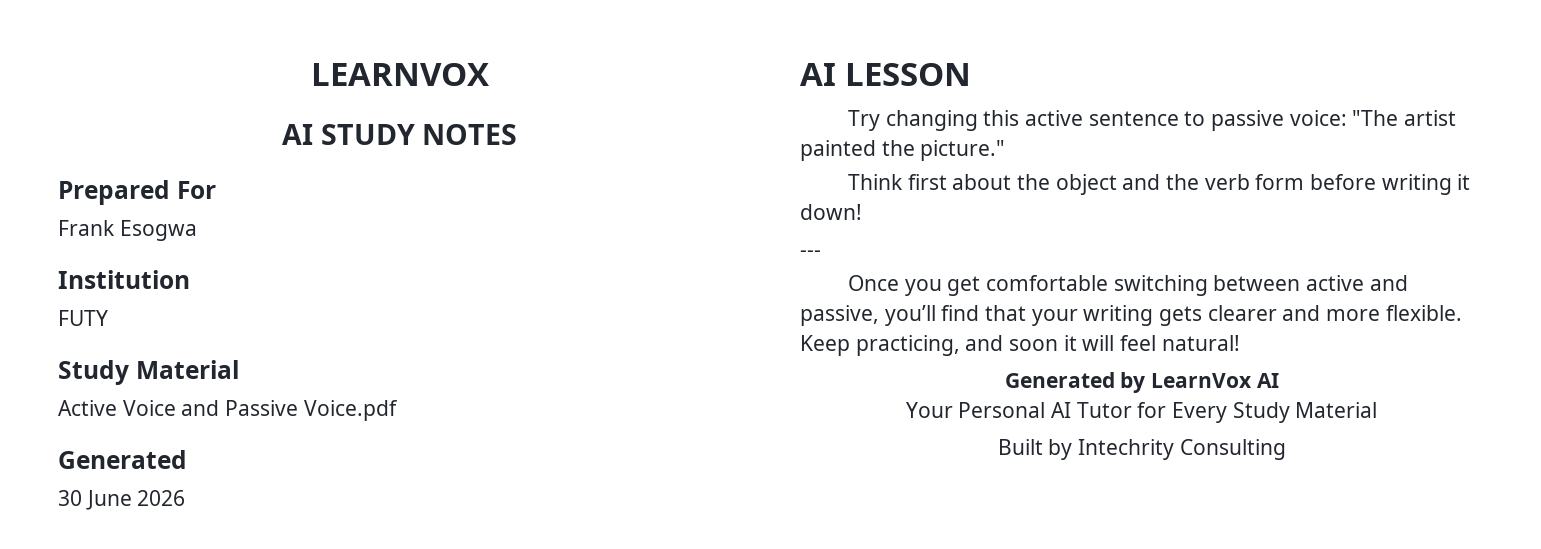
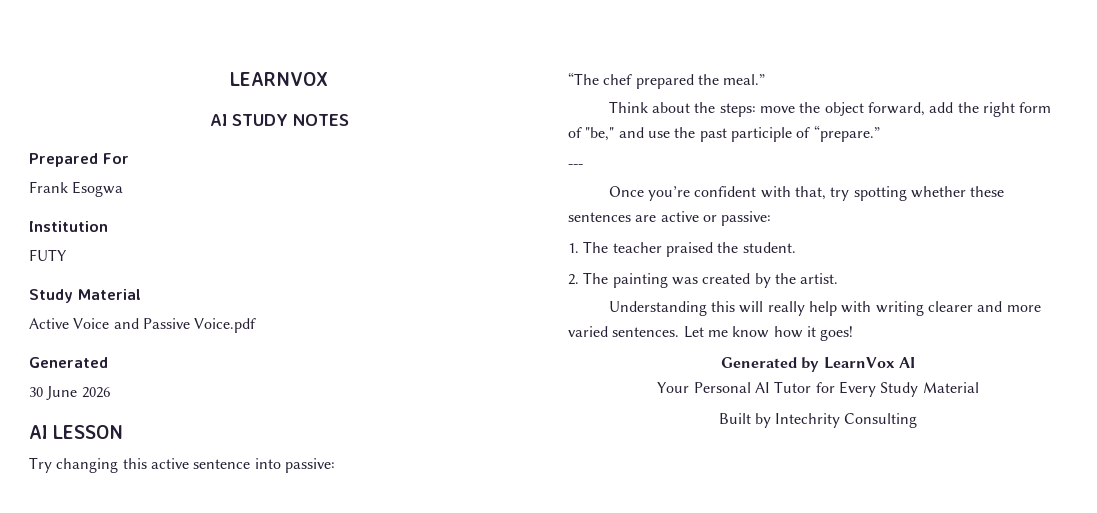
[1184,110,1456,131] [800,140,1006,161] to passive voice: "The artist painted the picture." -> [254,458,335,473] [568,72,766,89] into passive: // “The chef prepared the meal.”
[907,174,947,190] first -> (648, 107) none
[1055,174,1471,195] [800,204,862,220] [800,250,821,257] [847,275,1408,296] [800,305,1462,326] [800,335,1240,356] object and the verb form before writing it down! // --- // Once you get comfortable switching between active and passive, you’ll find that your writing gets clearer and more flexible. Keep practicing, and soon it will feel natural! -> [719,102,1052,117] [568,125,880,142] [568,164,583,169] [608,186,1005,201] [568,211,772,226] [568,241,796,257] [568,272,839,288] [608,301,1041,316] [568,326,854,341] steps: move the object forward, add the right form of "be," and use the past participle of “prepare.” // --- // Once you’re confident with that, try spotting whether these sentences are active or passive: // 1. The teacher praised the student. // 2. The painting was created by the artist. // Understanding this will really help with writing clearer and more varied sentences. Let me know how it goes!

